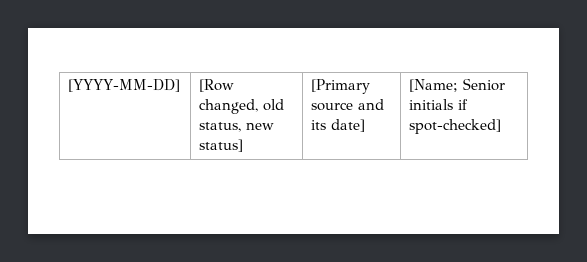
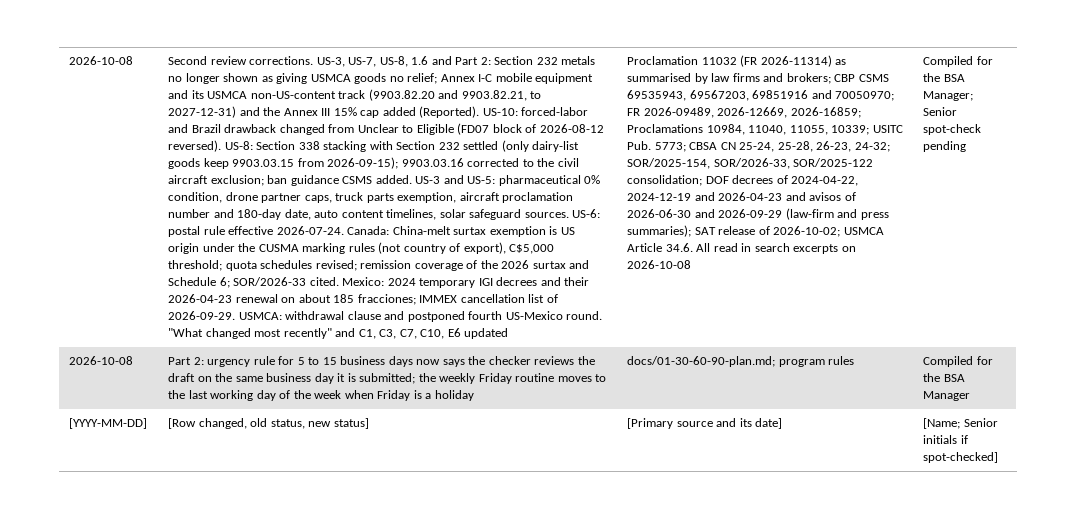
(68, 85) none -> [69,56,134,65] [168,56,596,67] [168,73,594,84] [168,89,542,101] [168,106,589,118] [168,123,604,135] [168,140,580,152] [168,157,579,169] [168,175,601,186] [168,192,574,203] [168,209,601,220] [168,226,575,237] [168,242,555,254] [168,260,590,271] [168,277,590,288] [168,294,558,305] [168,311,603,322] [168,328,509,339] [627,55,847,67] [627,73,889,84] [627,90,895,101] [627,107,861,118] [627,124,903,135] [627,141,890,152] [627,158,874,169] [627,175,859,186] [627,192,856,201] [627,208,889,220] [627,225,884,237] [627,243,856,254] [627,260,692,269] [923,56,993,67] [923,73,965,82] [923,91,974,101] [923,107,958,116] [923,124,982,135] [923,141,967,152] [69,356,134,365] [168,356,595,367] [168,373,607,384] [168,390,474,401] [627,356,855,367] [923,356,993,367] [923,373,965,382] [923,391,971,401] 2026-10-08 | Second review corrections. US-3, US-7, US-8, 1.6 and Part 2: Section 232 metals no longer shown as giving USMCA goods no relief; Annex I-C mobile equipment and its USMCA non-US-content track (9903.82.20 and 9903.82.21, to 2027-12-31) and the Annex III 15% cap added (Reported). US-10: forced-labor and Brazil drawback changed from Unclear to Eligible (FD07 block of 2026-08-12 reversed). US-8: Section 338 stacking with Section 232 settled (only dairy-list goods keep 9903.03.15 from 2026-09-15); 9903.03.16 corrected to the civil aircraft exclusion; ban guidance CSMS added. US-3 and US-5: pharmaceutical 0% condition, drone partner caps, truck parts exemption, aircraft proclamation number and 180-day date, auto content timelines, solar safeguard sources. US-6: postal rule effective 2026-07-24. Canada: China-melt surtax exemption is US origin under the CUSMA marking rules (not country of export), C$5,000 threshold; quota schedules revised; remission coverage of the 2026 surtax and Schedule 6; SOR/2026-33 cited. Mexico: 2024 temporary IGI decrees and their 2026-04-23 renewal on about 185 fracciones; IMMEX cancellation list of 2026-09-29. USMCA: withdrawal clause and postponed fourth US-Mexico round. "What changed most recently" and C1, C3, C7, C10, E6 updated | Proclamation 11032 (FR 2026-11314) as summarised by law firms and brokers; CBP CSMS 69535943, 69567203, 69851916 and 70050970; FR 2026-09489, 2026-12669, 2026-16859; Proclamations 10984, 11040, 11055, 10339; USITC Pub. 5773; CBSA CN 25-24, 25-28, 26-23, 24-32; SOR/2025-154, SOR/2026-33, SOR/2025-122 consolidation; DOF decrees of 2024-04-22, 2024-12-19 and 2026-04-23 and avisos of 2026-06-30 and 2026-09-29 (law-firm and press summaries); SAT release of 2026-10-02; USMCA Article 34.6. All read in search excerpts on 2026-10-08 | Compiled for the BSA Manager; Senior spot-check pending // 2026-10-08 | Part 2: urgency rule for 5 to 15 business days now says the checker reviews the draft on the same business day it is submitted; the weekly Friday routine moves to the last working day of the week when Friday is a holiday | docs/01-30-60-90-plan.md; program rules | Compiled for the BSA Manager //

